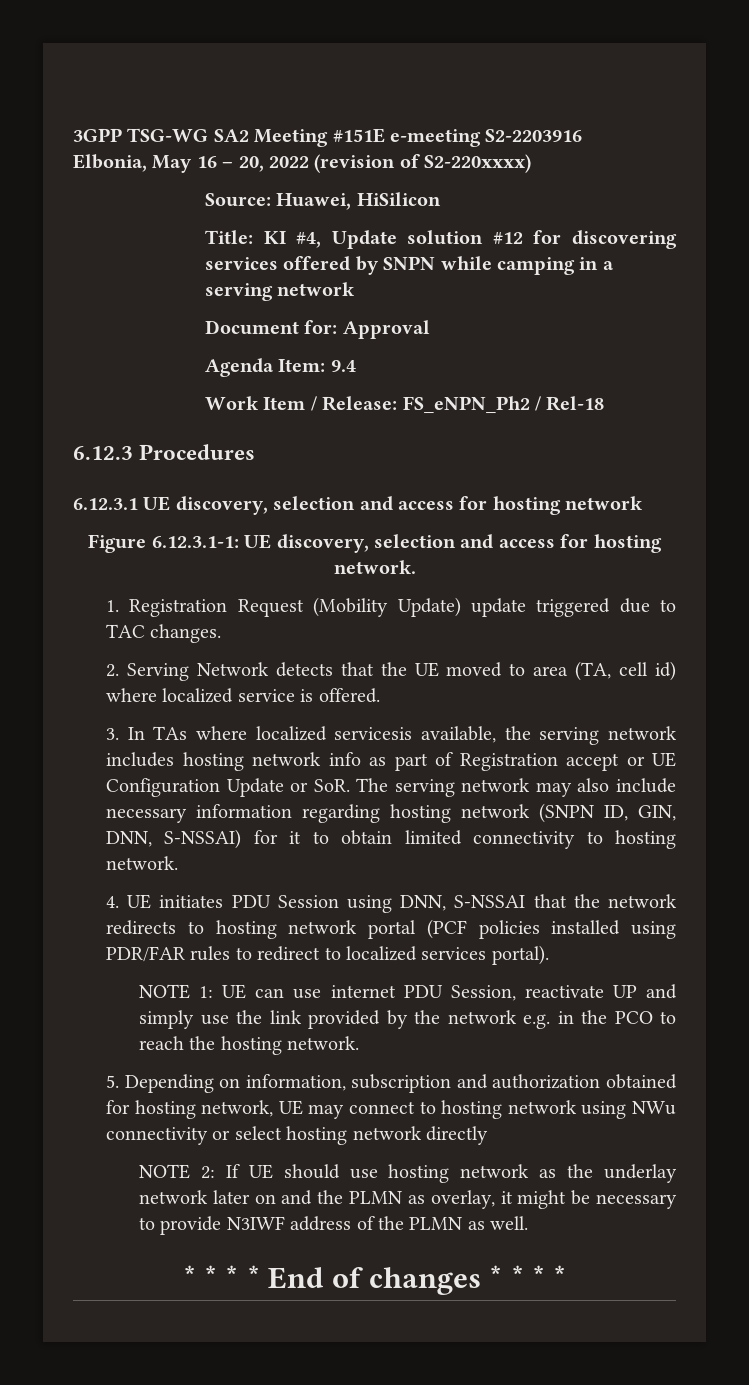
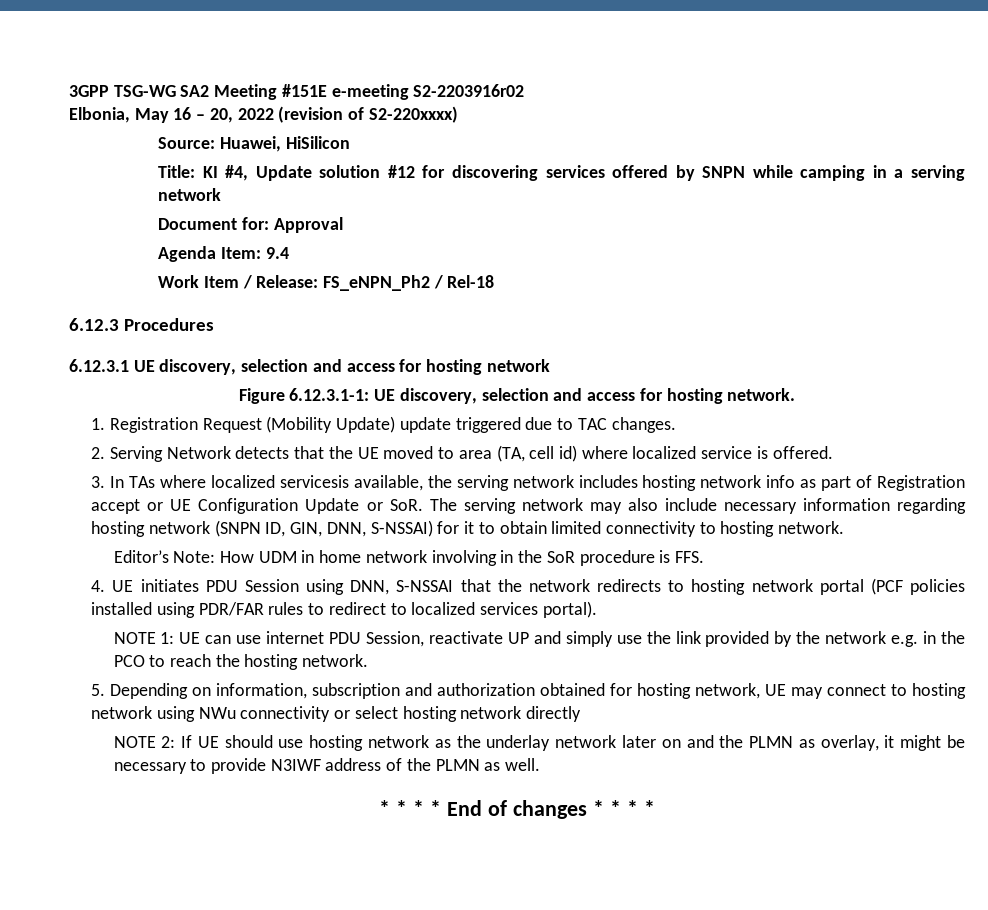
[485,129,583,142] S2-2203916 -> [413,84,525,97] S2-2203916r02
(179, 863) none -> [113,550,704,566] // Editor’s Note: How UDM in home network involving in the SoR procedure is FFS.

